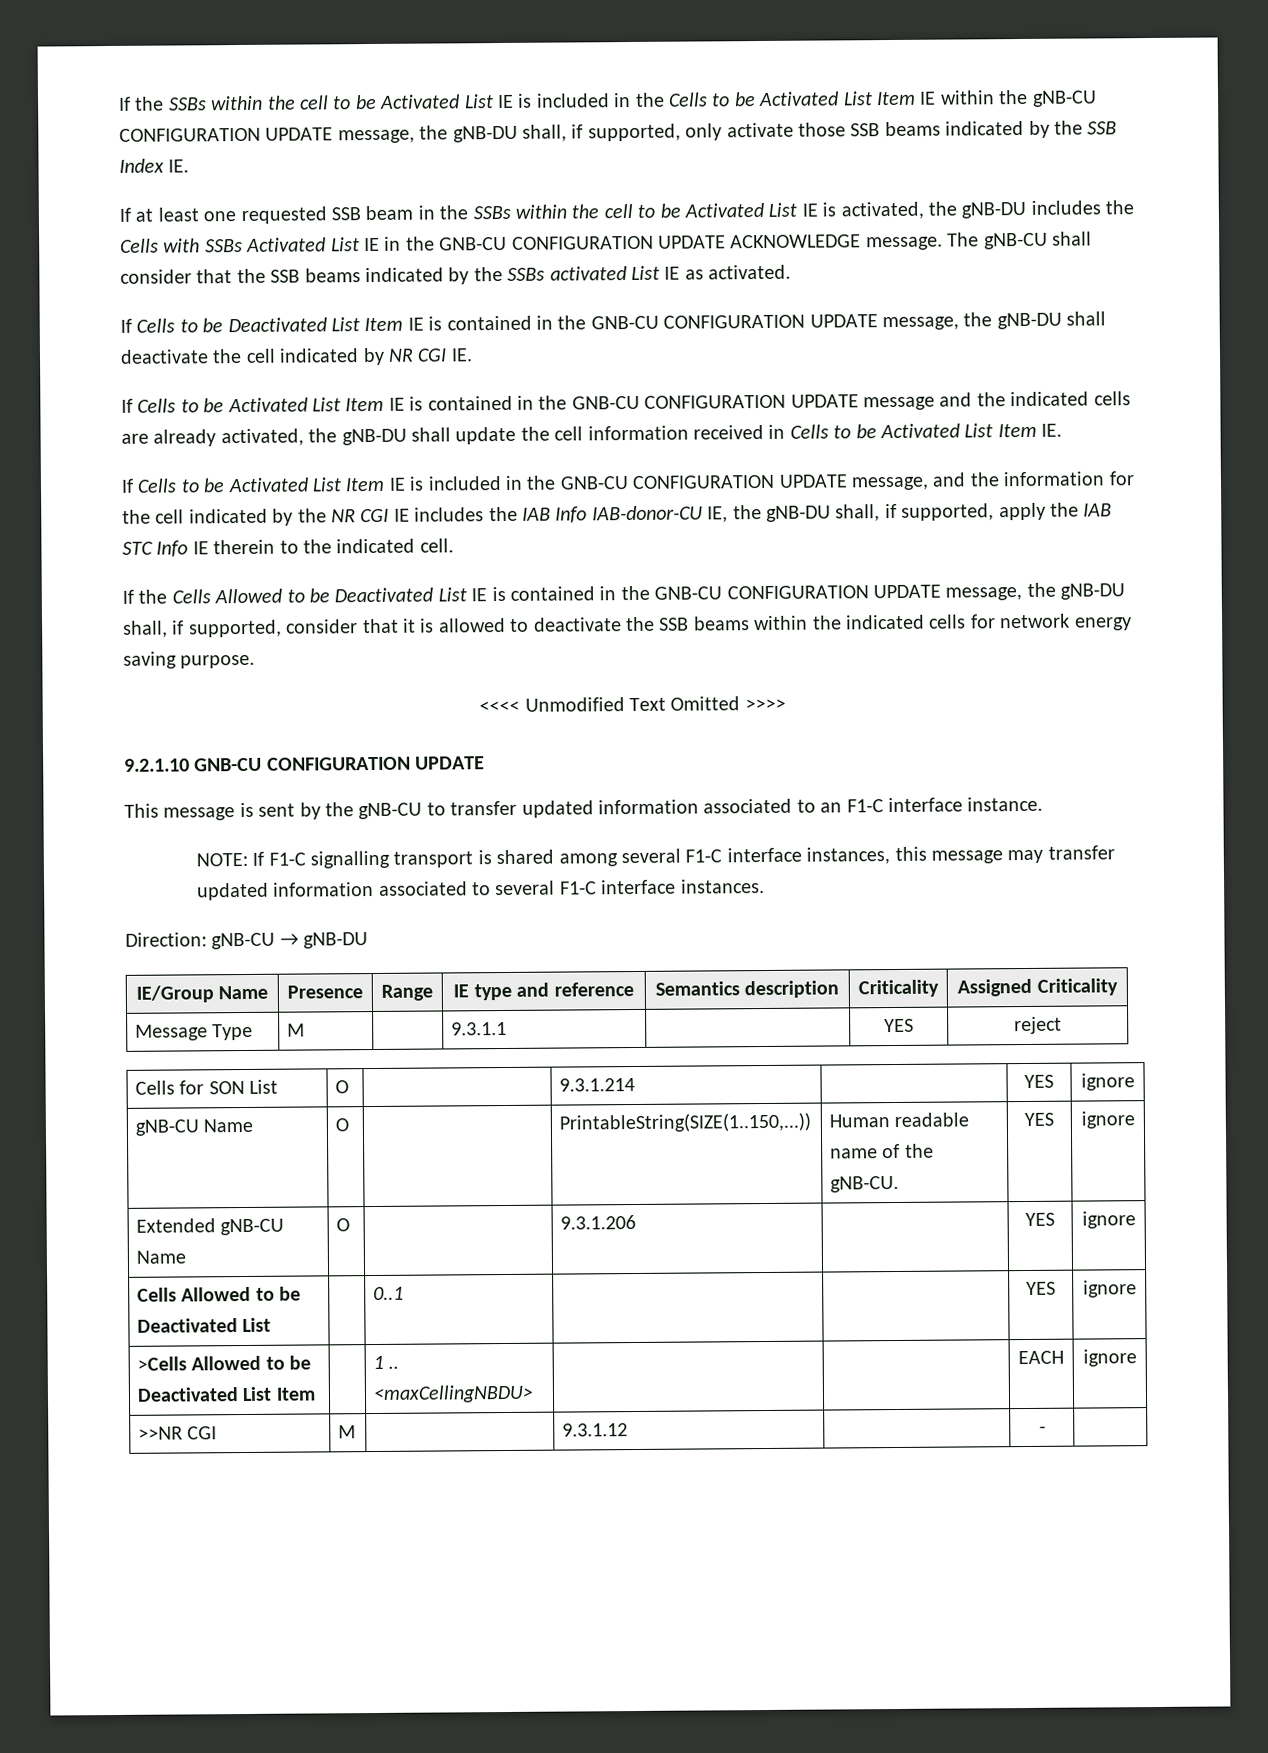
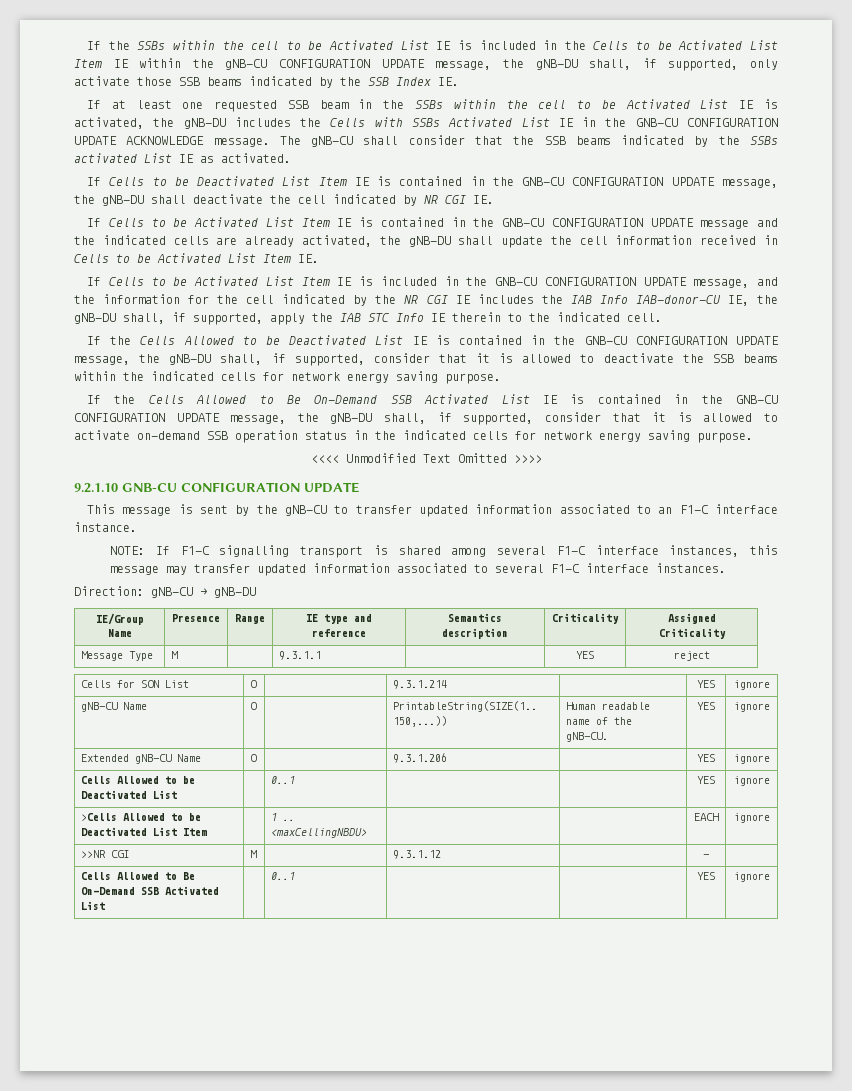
(256, 661) none -> [87,394,778,404] [74,412,779,425] [74,430,753,443] // If the Cells Allowed to Be On-Demand SSB Activated List IE is contained in the GNB-CU CONFIGURATION UPDATE message, the gNB-DU shall, if supported, consider that it is allowed to activate on-demand SSB operation status in the indicated cells for network energy saving purpose.
(1046, 1429) none -> [81,872,196,880] [81,886,220,895] [81,901,106,910] [271,872,296,880] [697,872,715,880] [733,872,770,882] // Cells Allowed to Be On-Demand SSB Activated List | | 0..1 | | | YES | ignore

